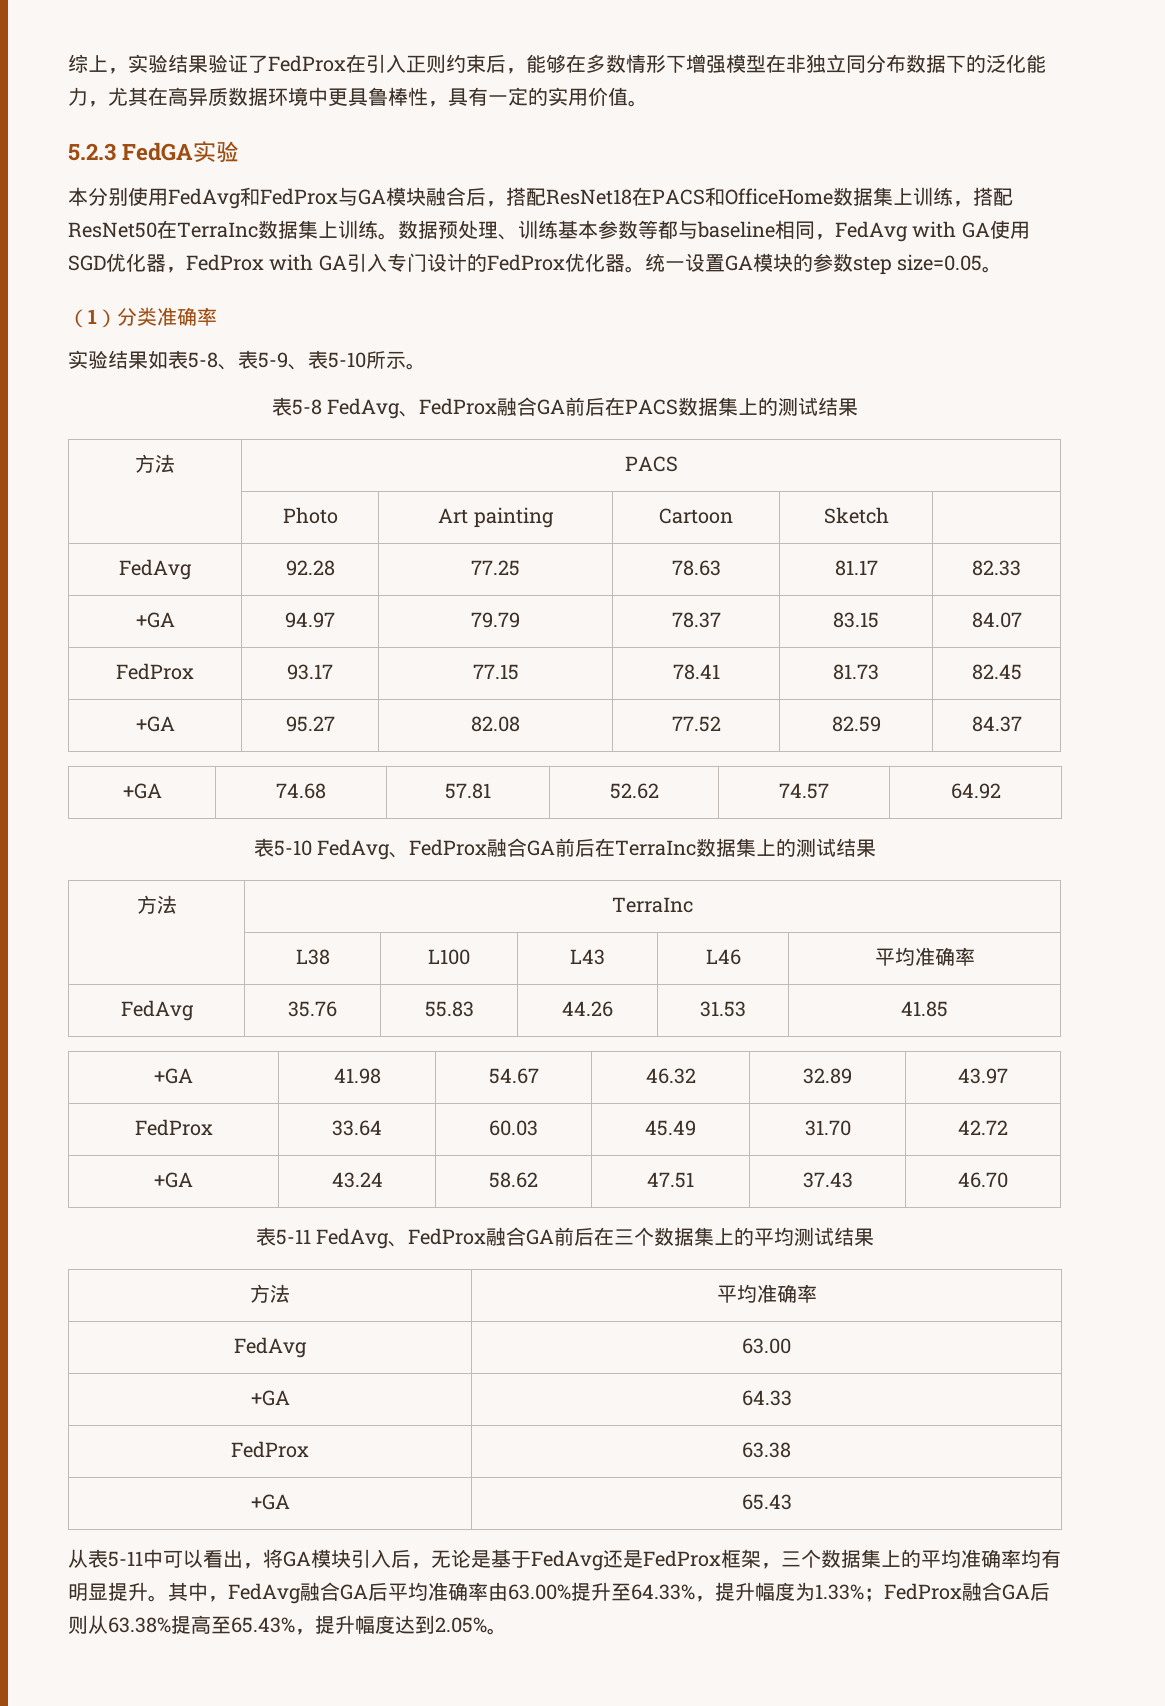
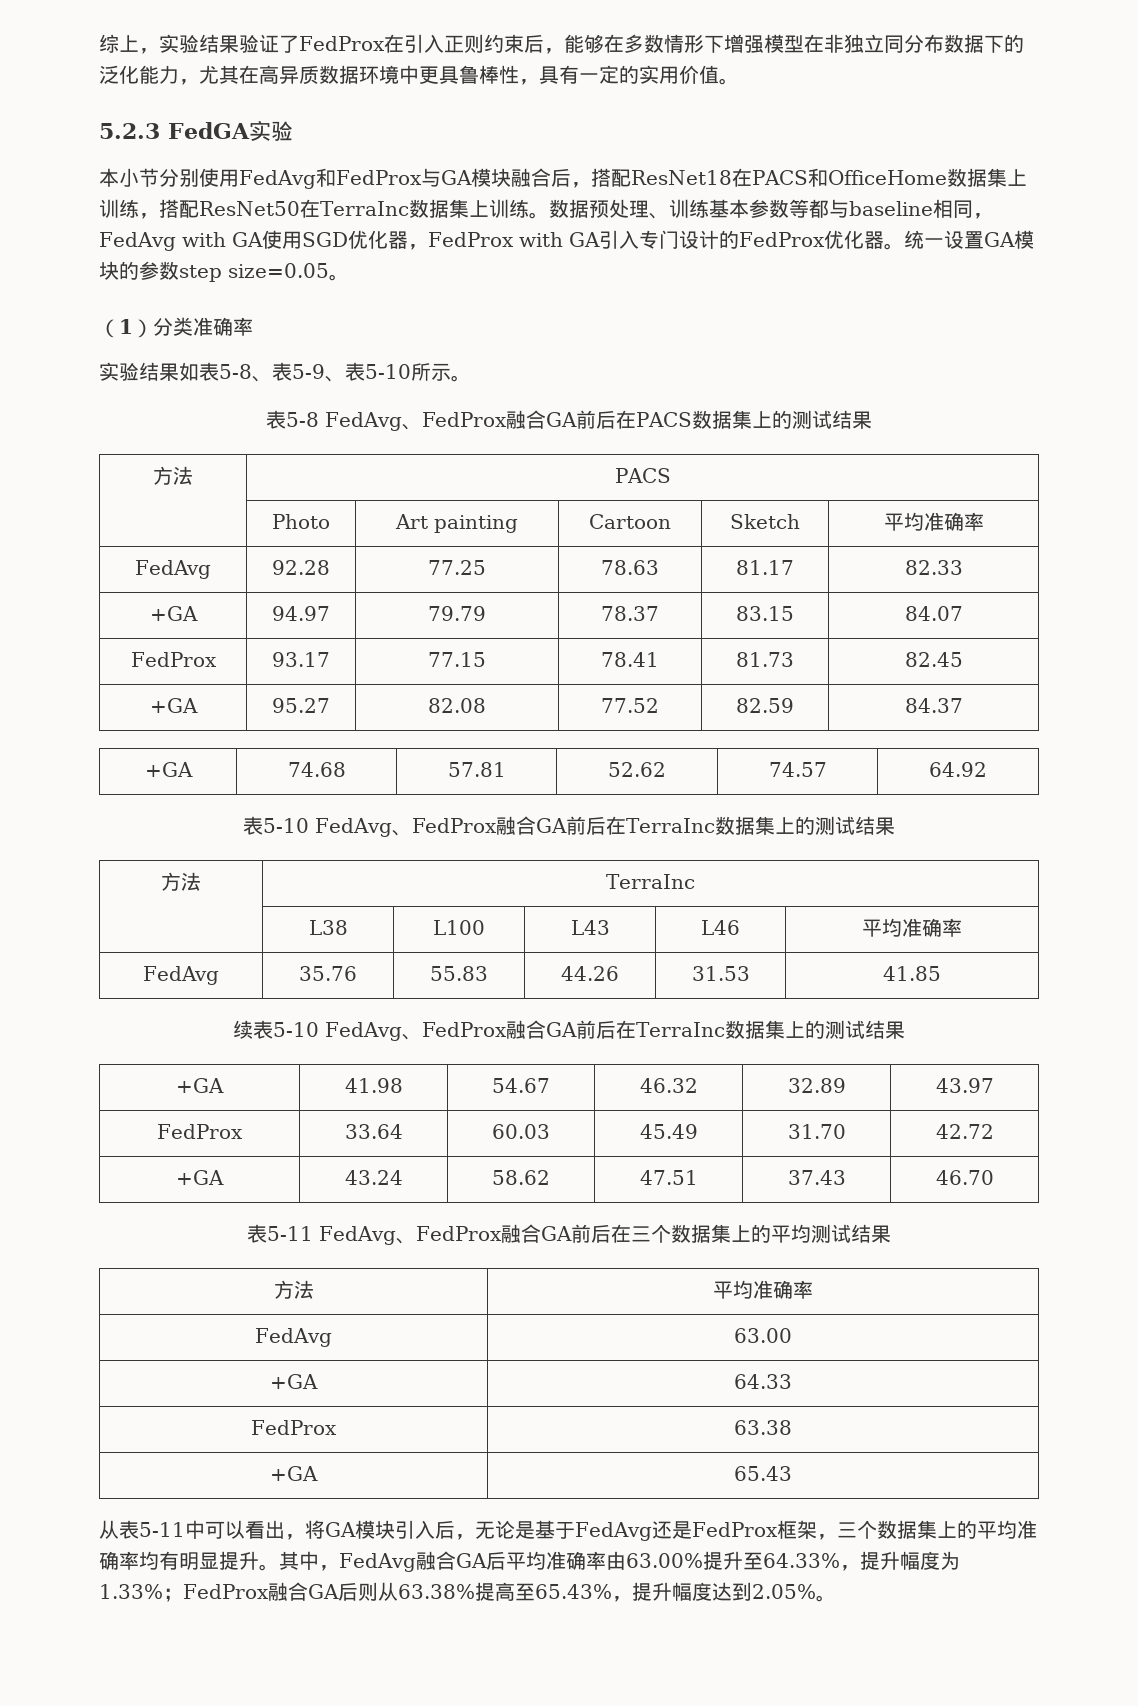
(88, 196) none -> [119,168,159,187] 小节
(889, 515) none -> [883,512,984,531] 平均准确率
(948, 1009) none -> [232,1020,906,1041] // 续表5-10 FedAvg、FedProx融合GA前后在TerraInc数据集上的测试结果

